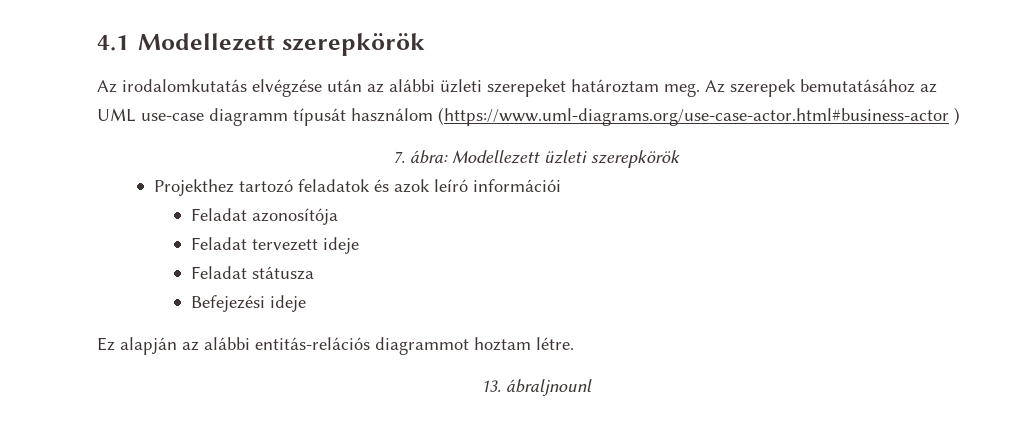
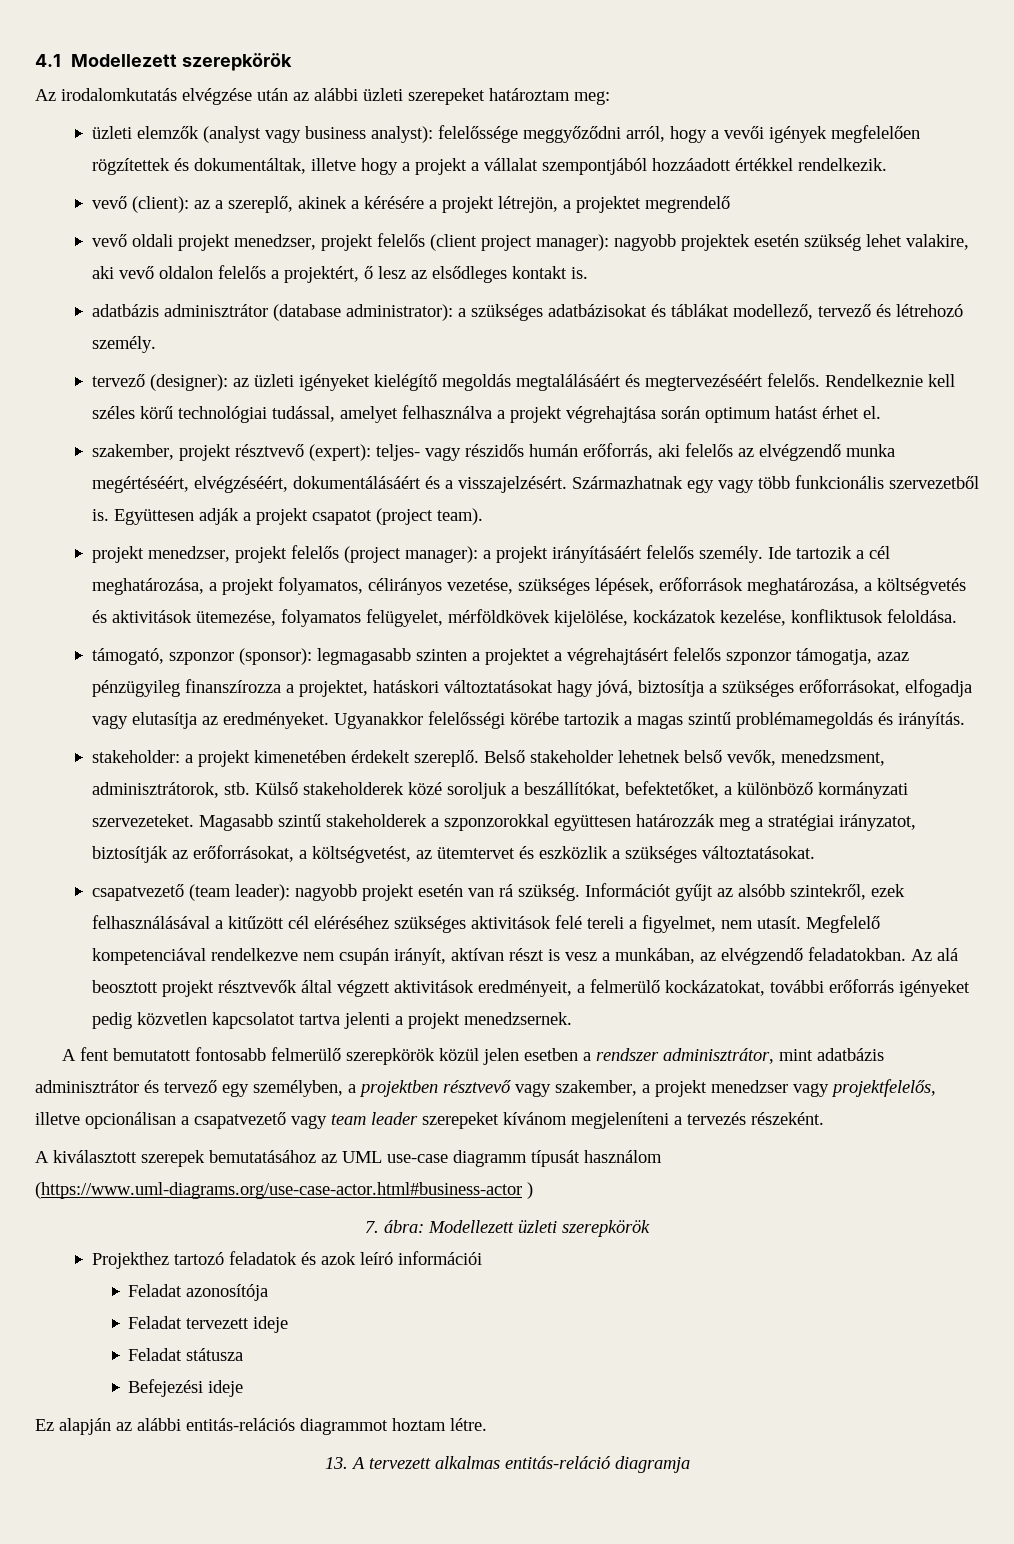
[664,80,725,97] meg. Az -> [574,91,610,105] [91,125,920,143] [91,158,887,175] [91,196,730,213] [91,233,969,251] [91,265,588,283] [91,304,963,321] [91,336,156,353] [91,373,955,391] [91,405,881,423] [91,443,895,461] [91,475,979,493] [91,508,483,525] [91,545,890,563] [91,577,966,595] [91,609,957,627] [91,647,909,665] [91,679,972,697] [91,711,965,729] [91,750,885,767] [91,781,908,799] [91,814,916,831] [91,845,815,863] [91,883,905,901] [91,915,880,933] [91,947,958,965] [91,979,970,997] [91,1012,572,1029] [62,1047,885,1065] [35,1079,936,1097] [35,1112,824,1129] [35,1150,137,1163] meg: // üzleti elemzők (analyst vagy business analyst): felelőssége meggyőződni arról, hogy a vevői igények megfelelően rögzítettek és dokumentáltak, illetve hogy a projekt a vállalat szempontjából hozzáadott értékkel rendelkezik. // vevő (client): az a szereplő, akinek a kérésére a projekt létrejön, a projektet megrendelő // vevő oldali projekt menedzser, projekt felelős (client project manager): nagyobb projektek esetén szükség lehet valakire, aki vevő oldalon felelős a projektért, ő lesz az elsődleges kontakt is. // adatbázis adminisztrátor (database administrator): a szükséges adatbázisokat és táblákat modellező, tervező és létrehozó személy. // tervező (designer): az üzleti igényeket kielégítő megoldás megtalálásáért és megtervezéséért felelős. Rendelkeznie kell széles körű technológiai tudással, amelyet felhasználva a projekt végrehajtása során optimum hatást érhet el. // szakember, projekt résztvevő (expert): teljes- vagy részidős humán erőforrás, aki felelős az elvégzendő munka megértéséért, elvégzéséért, dokumentálásáért és a visszajelzésért. Származhatnak egy vagy több funkcionális szervezetből is. Együttesen adják a projekt csapatot (project team). // projekt menedzser, projekt felelős (project manager): a projekt irányításáért felelős személy. Ide tartozik a cél meghatározása, a projekt folyamatos, célirányos vezetése, szükséges lépések, erőforrások meghatározása, a költségvetés és aktivitások ütemezése, folyamatos felügyelet, mérföldkövek kijelölése, kockázatok kezelése, konfliktusok feloldása. // támogató, szponzor (sponsor): legmagasabb szinten a projektet a végrehajtásért felelős szponzor támogatja, azaz pénzügyileg finanszírozza a projektet, hatáskori változtatásokat hagy jóvá, biztosítja a szükséges erőforrásokat, elfogadja vagy elutasítja az eredményeket. Ugyanakkor felelősségi körébe tartozik a magas szintű problémamegoldás és irányítás. // stakeholder: a projekt kimenetében érdekelt szereplő. Belső stakeholder lehetnek belső vevők, menedzsment, adminisztrátorok, stb. Külső stakeholderek közé soroljuk a beszállítókat, befektetőket, a különböző kormányzati szervezeteket. Magasabb szintű stakeholderek a szponzorokkal együttesen határozzák meg a stratégiai irányzatot, biztosítják az erőforrásokat, a költségvetést, az ütemtervet és eszközlik a szükséges változtatásokat. // csapatvezető (team leader): nagyobb projekt esetén van rá szükség. Információt gyűjt az alsóbb szintekről, ezek felhasználásával a kitűzött cél eléréséhez szükséges aktivitások felé tereli a figyelmet, nem utasít. Megfelelő kompetenciával rendelkezve nem csupán irányít, aktívan részt is vesz a munkában, az elvégzendő feladatokban. Az alá beosztott projekt résztvevők által végzett aktivitások eredményeit, a felmerülő kockázatokat, további erőforrás igényeket pedig közvetlen kapcsolatot tartva jelenti a projekt menedzsernek. // A fent bemutatott fontosabb felmerülő szerepkörök közül jelen esetben a rendszer adminisztrátor, mint adatbázis adminisztrátor és tervező egy személyben, a projektben résztvevő vagy szakember, a projekt menedzser vagy projektfelelős, illetve opcionálisan a csapatvezető vagy team leader szerepeket kívánom megjeleníteni a tervezés részeként. // A kiválasztott
[506,379,592,396] ábraljnounl -> [350,1456,690,1473] A tervezett alkalmas entitás-reláció diagramja

